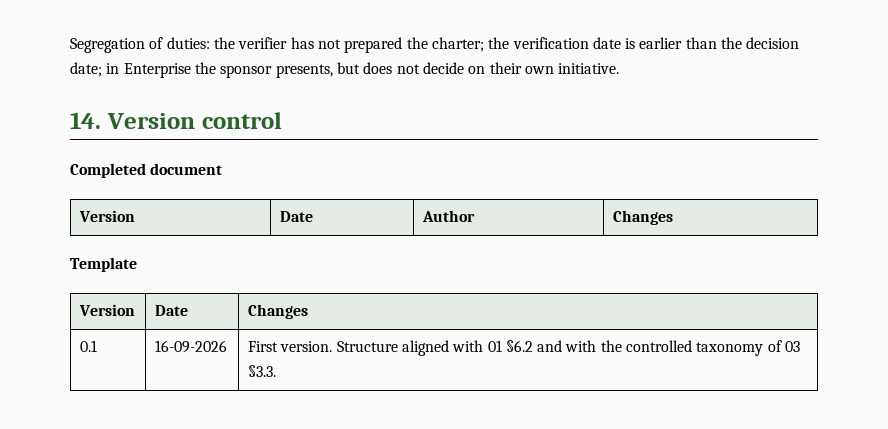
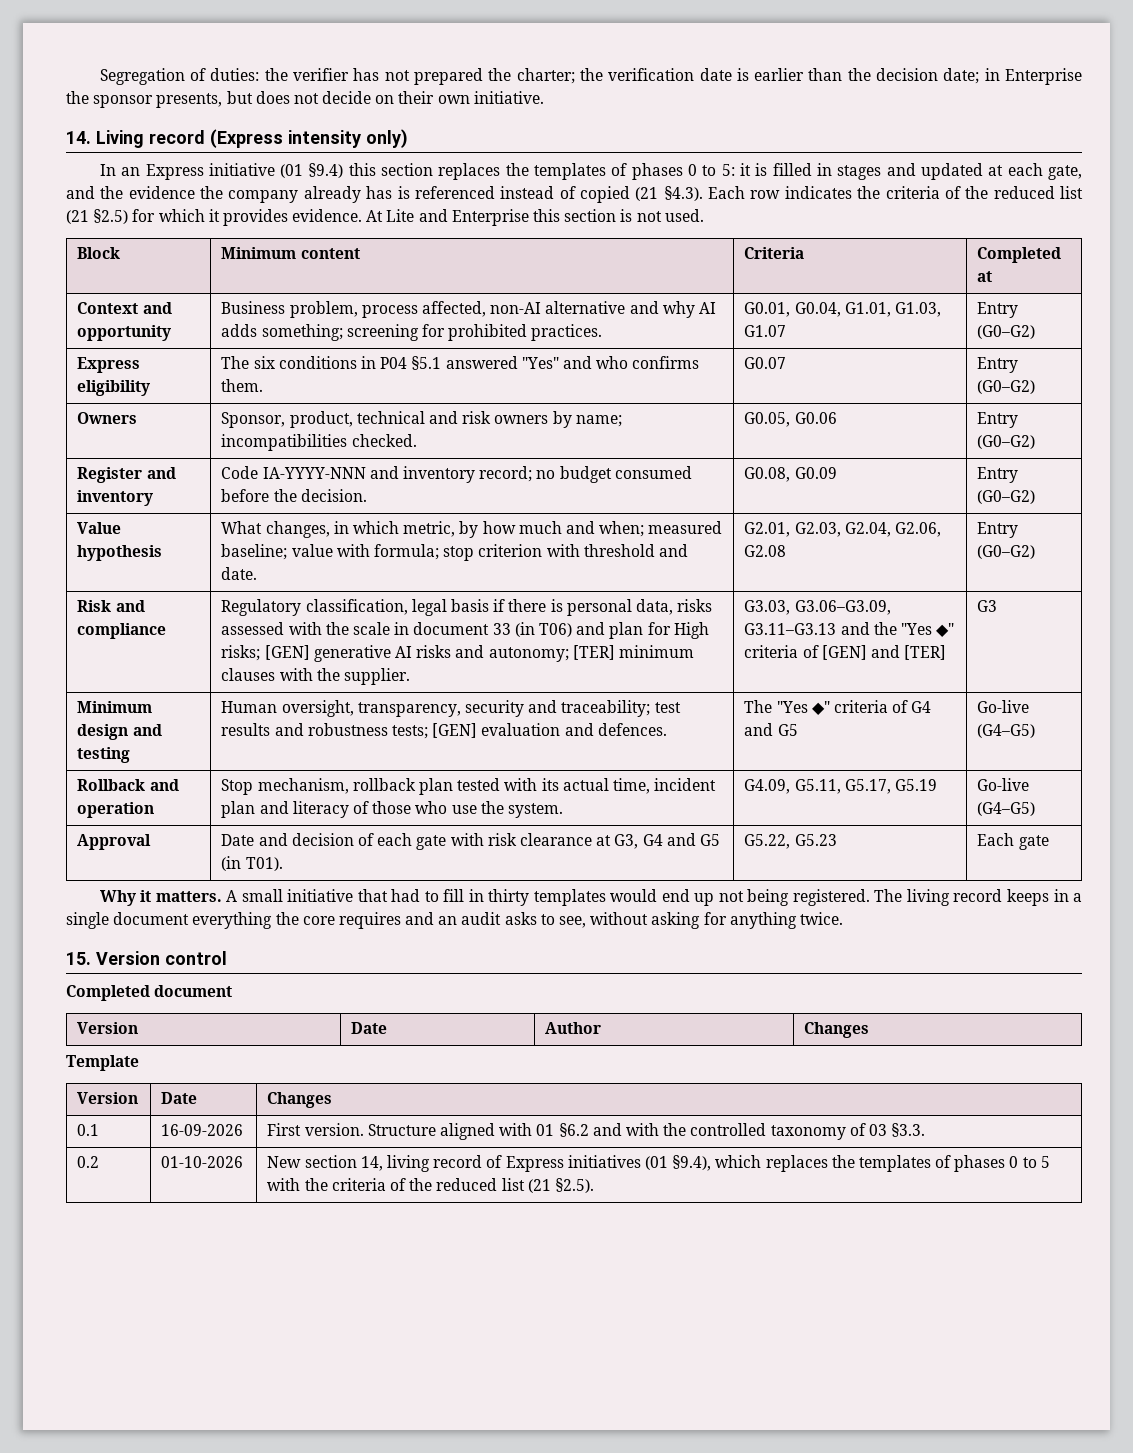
(101, 120) none -> [96,129,408,148] [99,163,1083,180] [66,186,1084,203] [66,209,704,226] [77,247,121,259] [221,247,360,259] [744,247,805,259] [977,247,1062,263] [977,271,993,282] [77,302,172,314] [77,325,172,341] [221,301,716,318] [221,324,603,341] [744,302,942,317] [744,325,787,337] [977,302,1019,318] [977,325,1036,339] [77,357,141,373] [77,380,151,396] [221,356,700,370] [221,379,264,392] [744,357,787,369] [977,357,1019,373] [977,380,1036,394] [77,412,138,424] [221,411,622,428] [221,434,417,451] [744,412,837,427] [977,412,1019,428] [977,435,1036,449] [77,467,176,483] [77,490,154,506] [221,466,692,483] [221,489,367,502] [744,467,837,482] [977,467,1019,483] [977,490,1036,504] [77,522,122,534] [77,545,163,561] [221,521,723,538] [221,544,688,561] [221,567,258,580] [744,522,942,537] [744,545,787,557] [977,522,1019,538] [977,545,1036,559] [77,600,145,612] [77,623,167,639] [221,599,713,616] [221,622,709,639] [221,645,694,662] [221,668,411,685] [744,600,891,615] [744,622,955,637] [744,645,947,660] [977,600,998,612] [77,701,153,713] [77,724,162,740] [77,747,131,763] [221,700,681,717] [221,723,667,739] [744,700,932,715] [744,723,798,736] [977,700,1030,713] [977,724,1036,738] [77,779,179,791] [77,802,155,818] [221,778,717,795] [221,801,563,818] [744,779,938,794] [977,778,1030,791] [977,802,1036,816] [77,834,152,850] [221,833,720,850] [221,856,283,871] [744,834,837,849] [977,833,1049,850] [99,889,1082,906] [66,912,843,929] [66,952,91,965] Living record (Express intensity only) // In an Express initiative (01 §9.4) this section replaces the templates of phases 0 to 5: it is filled in stages and updated at each gate, and the evidence the company already has is referenced instead of copied (21 §4.3). Each row indicates the criteria of the reduced list (21 §2.5) for which it provides evidence. At Lite and Enterprise this section is not used. // Block | Minimum content | Criteria | Completed at // Context and opportunity | Business problem, process affected, non-AI alternative and why AI adds something; screening for prohibited practices. | G0.01, G0.04, G1.01, G1.03, G1.07 | Entry (G0–G2) // Express eligibility | The six conditions in P04 §5.1 answered "Yes" and who confirms them. | G0.07 | Entry (G0–G2) // Owners | Sponsor, product, technical and risk owners by name; incompatibilities checked. | G0.05, G0.06 | Entry (G0–G2) // Register and inventory | Code IA-YYYY-NNN and inventory record; no budget consumed before the decision. | G0.08, G0.09 | Entry (G0–G2) // Value hypothesis | What changes, in which metric, by how much and when; measured baseline; value with formula; stop criterion with threshold and date. | G2.01, G2.03, G2.04, G2.06, G2.08 | Entry (G0–G2) // Risk and compliance | Regulatory classification, legal basis if there is personal data, risks assessed with the scale in document 33 (in T06) and plan for High risks; [GEN] generative AI risks and autonomy; [TER] minimum clauses with the supplier. | G3.03, G3.06–G3.09, G3.11–G3.13 and the "Yes ◆" criteria of [GEN] and [TER] | G3 // Minimum design and testing | Human oversight, transparency, security and traceability; test results and robustness tests; [GEN] evaluation and defences. | The "Yes ◆" criteria of G4 and G5 | Go-live (G4–G5) // Rollback and operation | Stop mechanism, rollback plan tested with its actual time, incident plan and literacy of those who use the system. | G4.09, G5.11, G5.17, G5.19 | Go-live (G4–G5) // Approval | Date and decision of each gate with risk clearance at G3, G4 and G5 (in T01). | G5.22, G5.23 | Each gate // Why it matters. A small initiative that had to fill in thirty templates would end up not being registered. The living record keeps in a single document everything the core requires and an audit asks to see, without asking for anything twice. // 15.
(276, 371) none -> [77,1156,100,1168] [161,1156,244,1168] [267,1155,1050,1172] [267,1178,594,1193] // 0.2 | 01-10-2026 | New section 14, living record of Express initiatives (01 §9.4), which replaces the templates of phases 0 to 5 with the criteria of the reduced list (21 §2.5).

